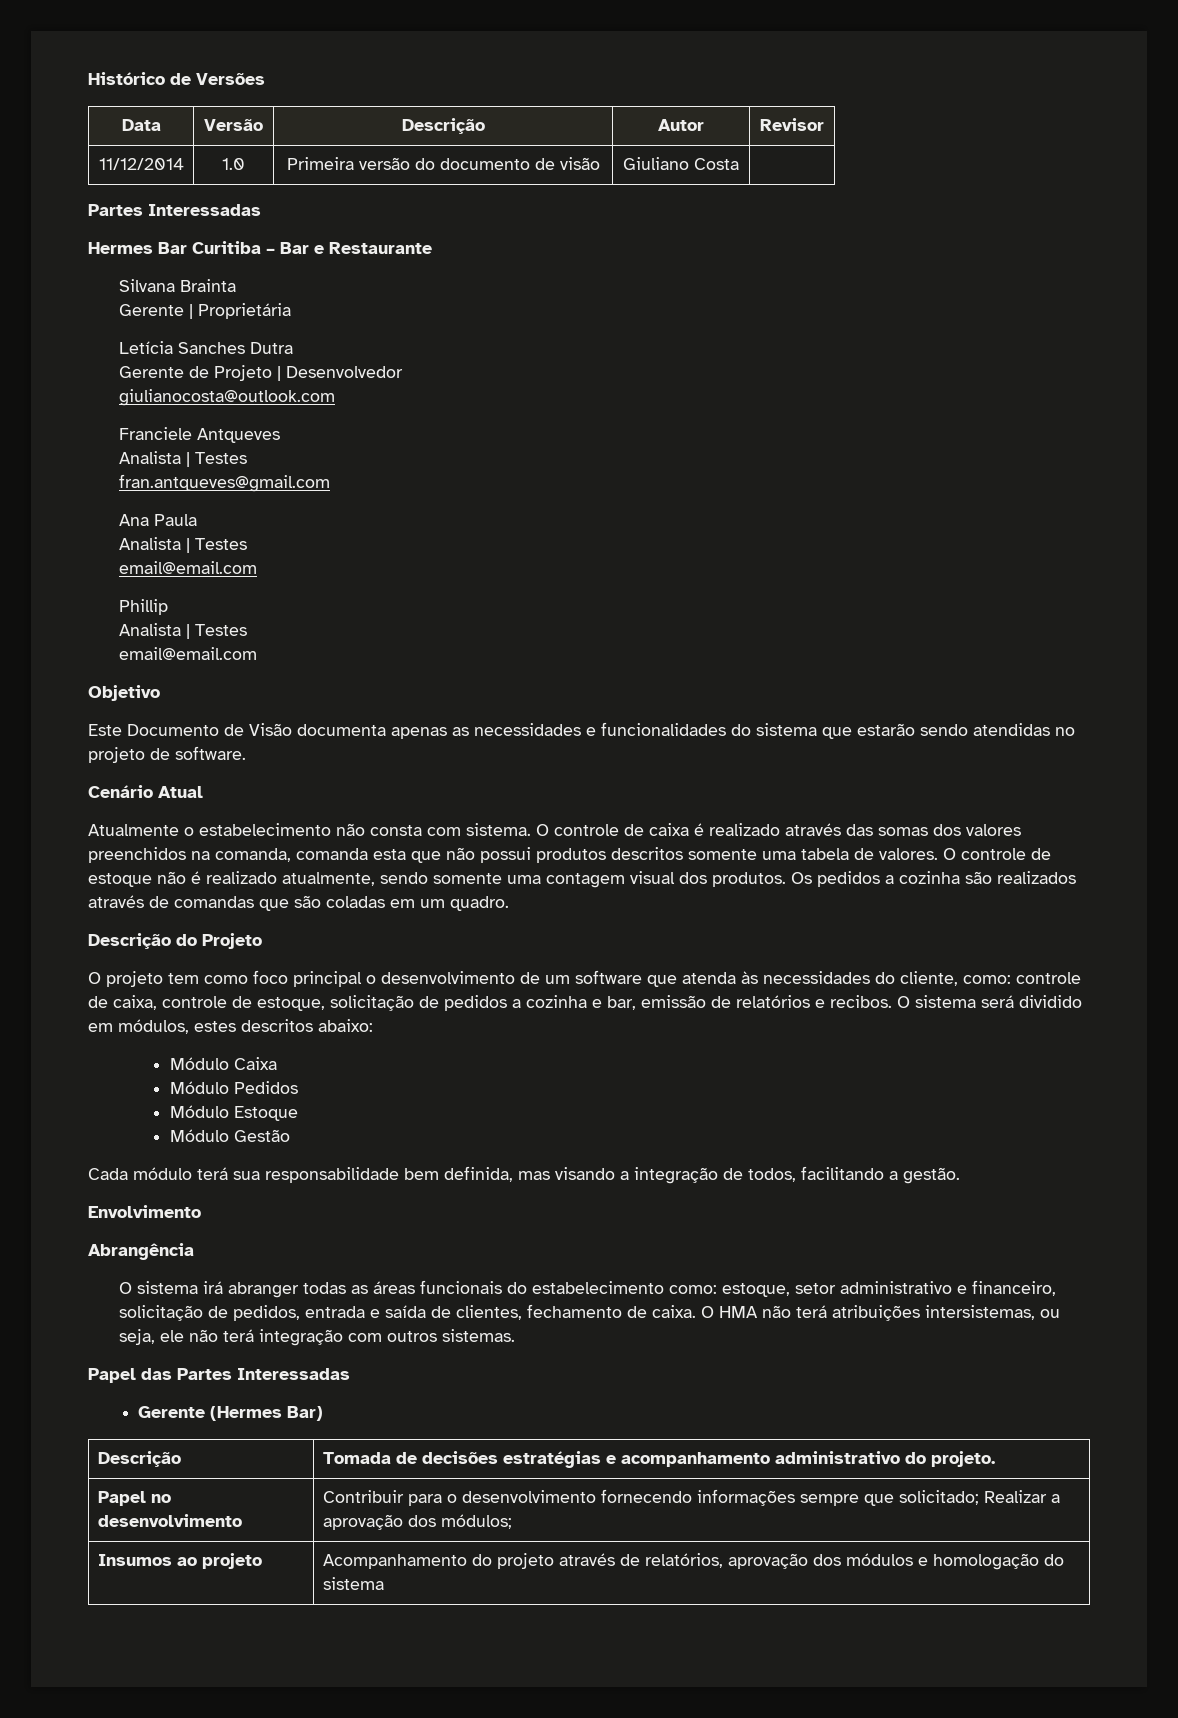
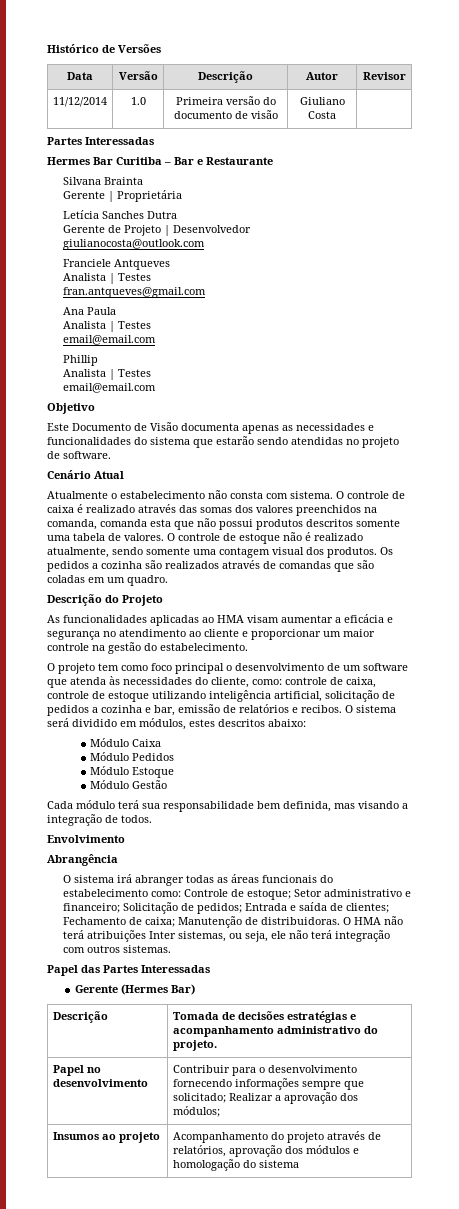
(262, 941) none -> [47,614,393,626] [47,629,375,640] [47,642,248,654] // As funcionalidades aplicadas ao HMA visam aumentar a eficácia e segurança no atendimento ao cliente e proporcionar um maior controle na gestão do estabelecimento.
[257,997,325,1011] estoque, -> [108,690,322,702] estoque utilizando inteligência artificial,
[748,1166,960,1184] todos, facilitando a gestão. -> [121,815,152,823] todos.
[722,1280,1057,1297] [119,1304,697,1321] estoque, setor administrativo e financeiro, solicitação de pedidos, entrada e saída de clientes, fechamento de caixa. -> [183,889,411,900] [62,902,389,914] [62,916,340,928] Controle de estoque; Setor administrativo e financeiro; Solicitação de pedidos; Entrada e saída de clientes; Fechamento de caixa; Manutenção de distribuidoras.
[925,1305,1036,1320] intersistemas, -> [148,931,226,942] Inter sistemas,

